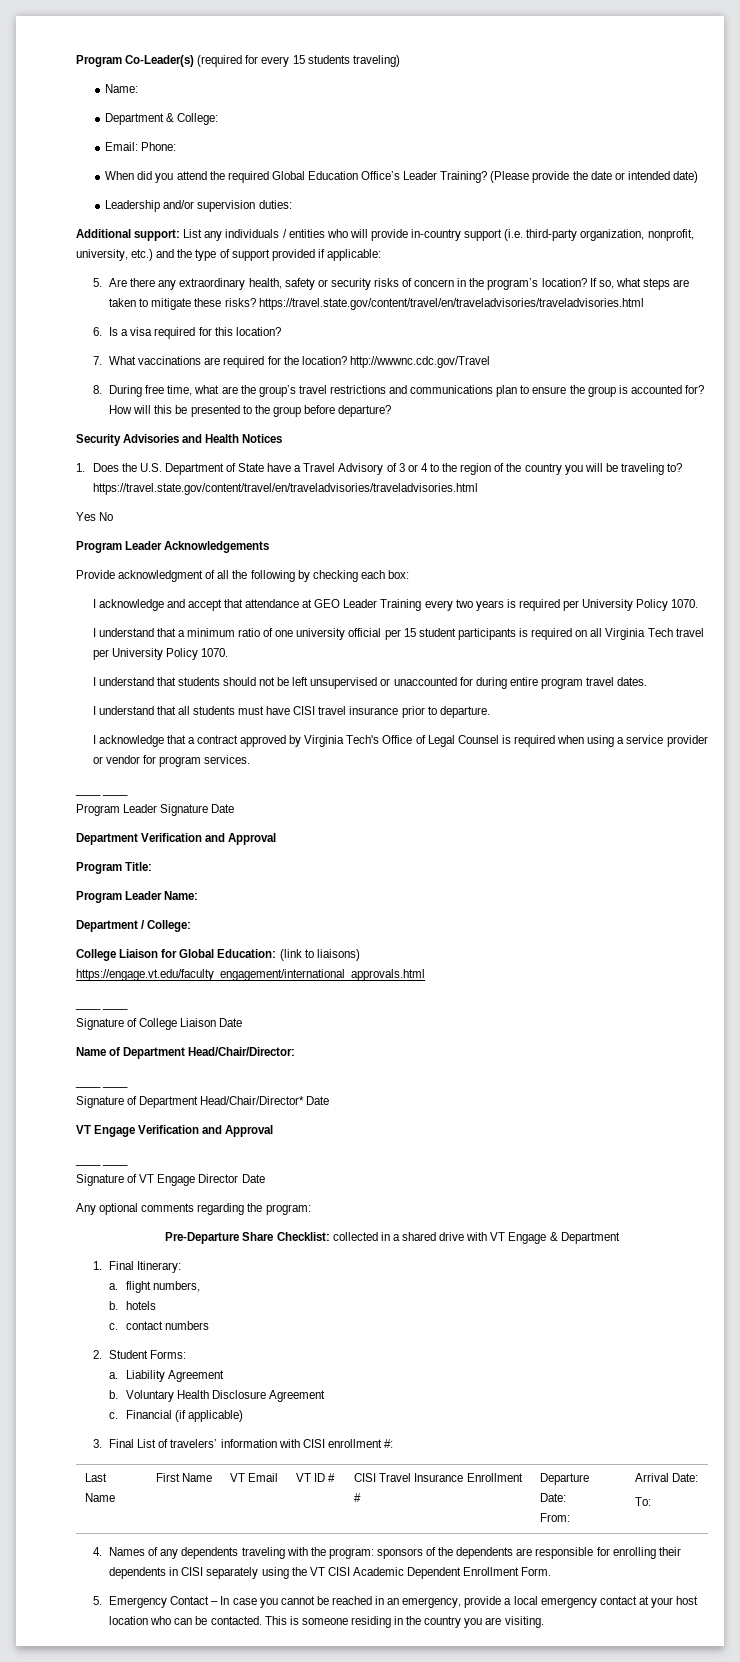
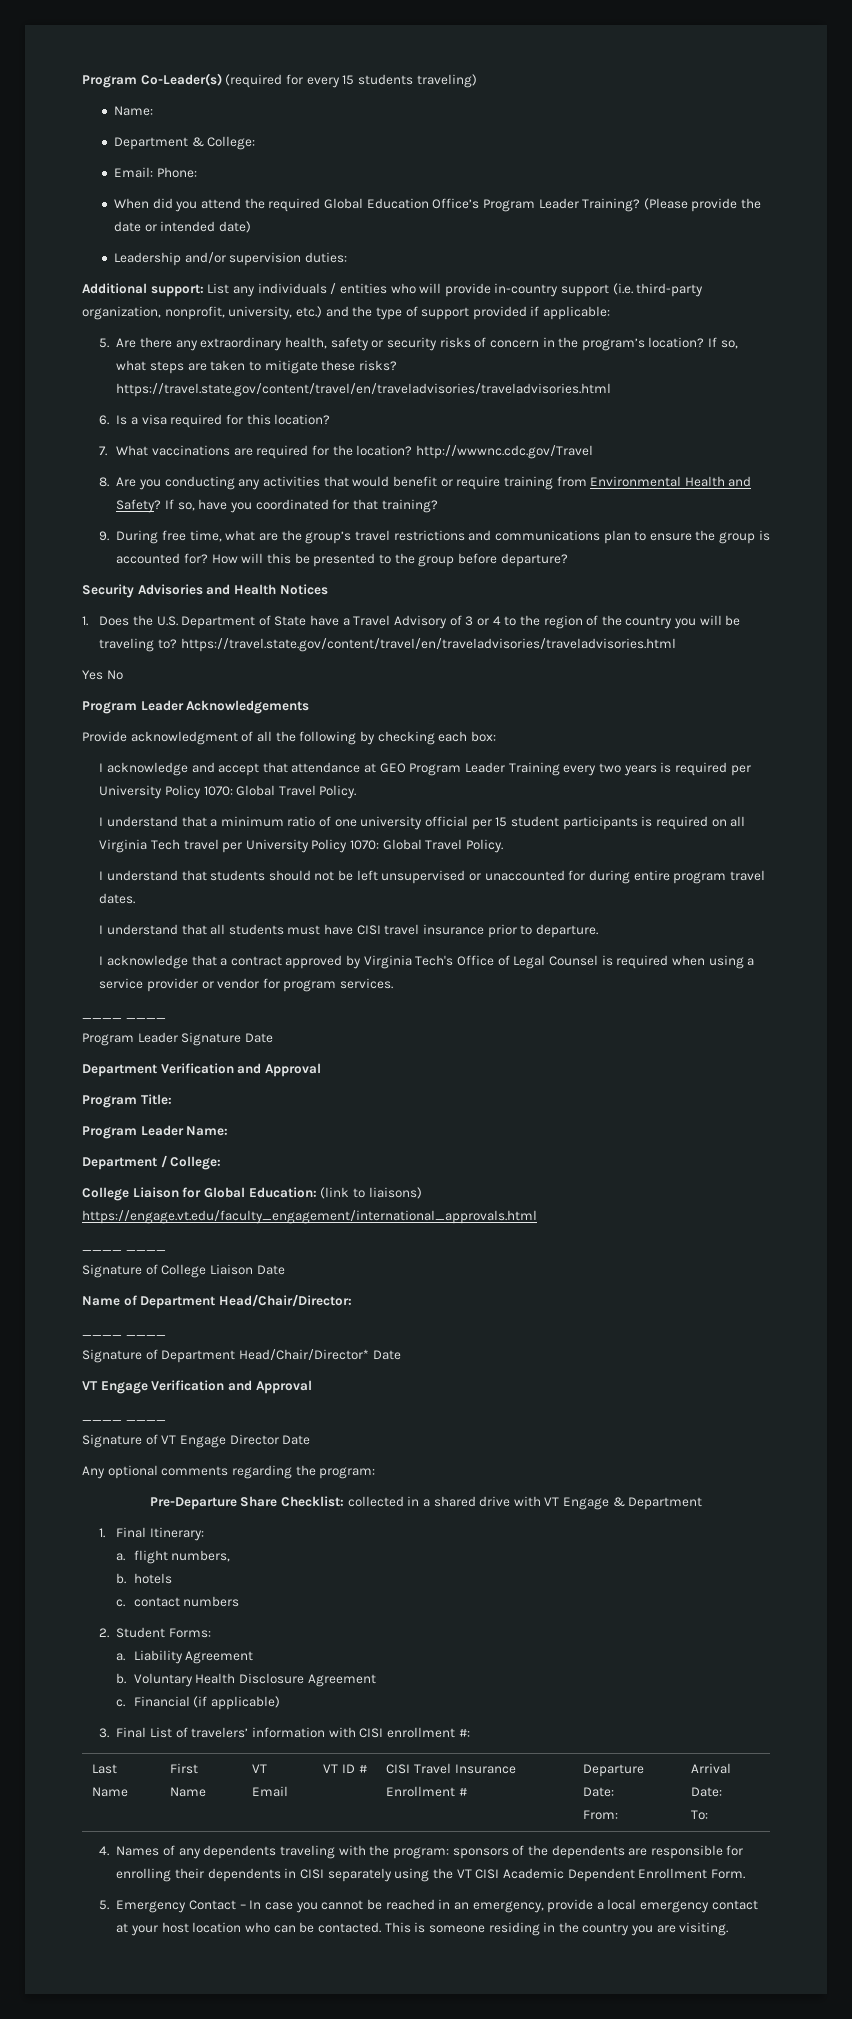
(401, 175) none -> [482,199,535,212] Program
(102, 389) none -> [116,476,752,490] [116,499,438,513] [99,531,110,541] Are you conducting any activities that would benefit or require training from Environmental Health and Safety? If so, have you coordinated for that training? // 9.
(341, 603) none -> [409,763,462,776] Program
[671,599,699,608] 1070. -> [203,785,357,799] 1070: Global Travel Policy.
[200,648,228,657] 1070. -> [350,839,504,853] 1070: Global Travel Policy.

